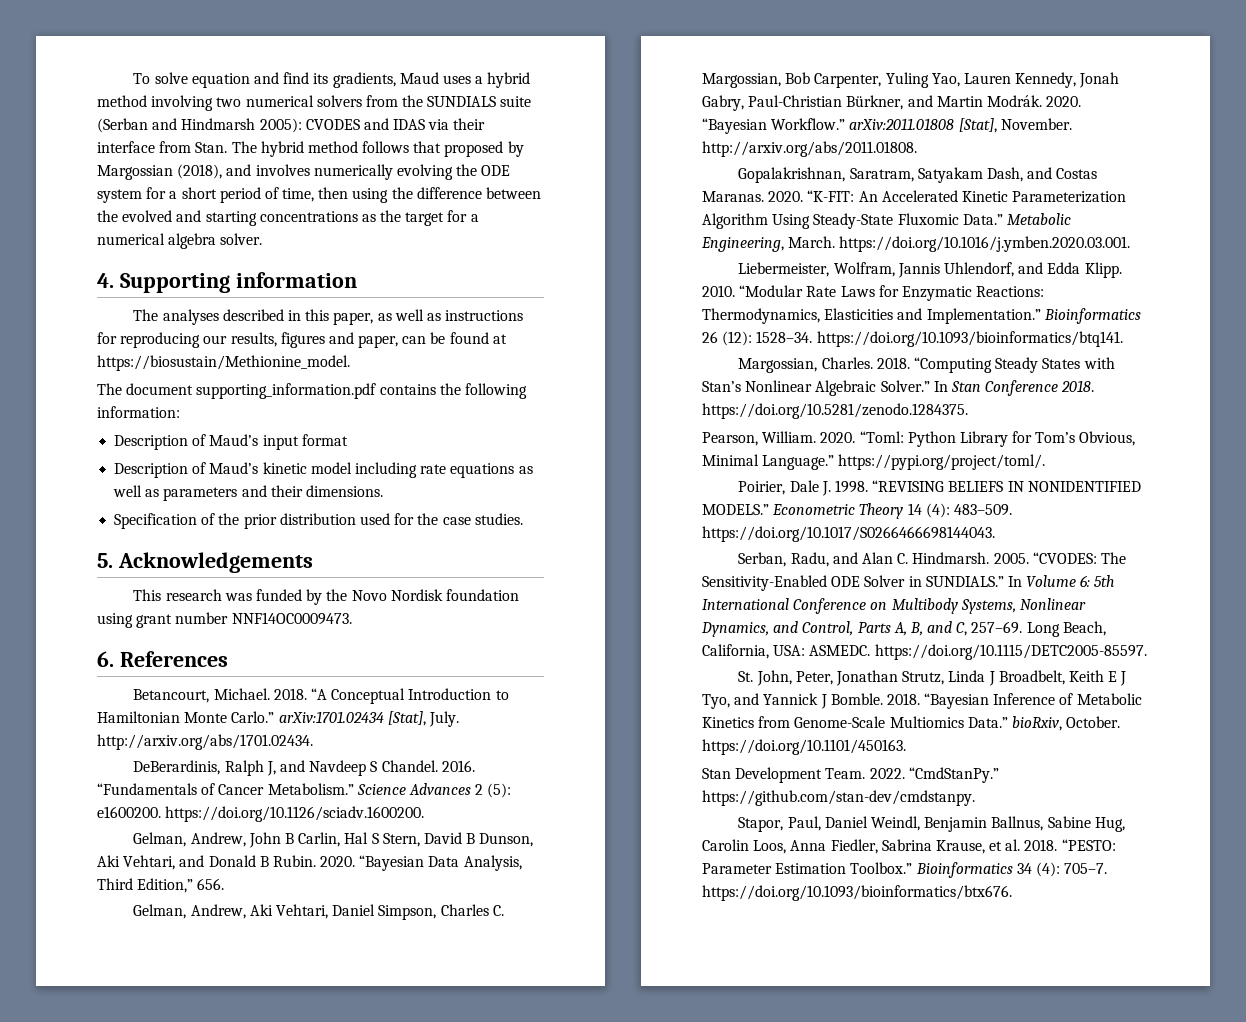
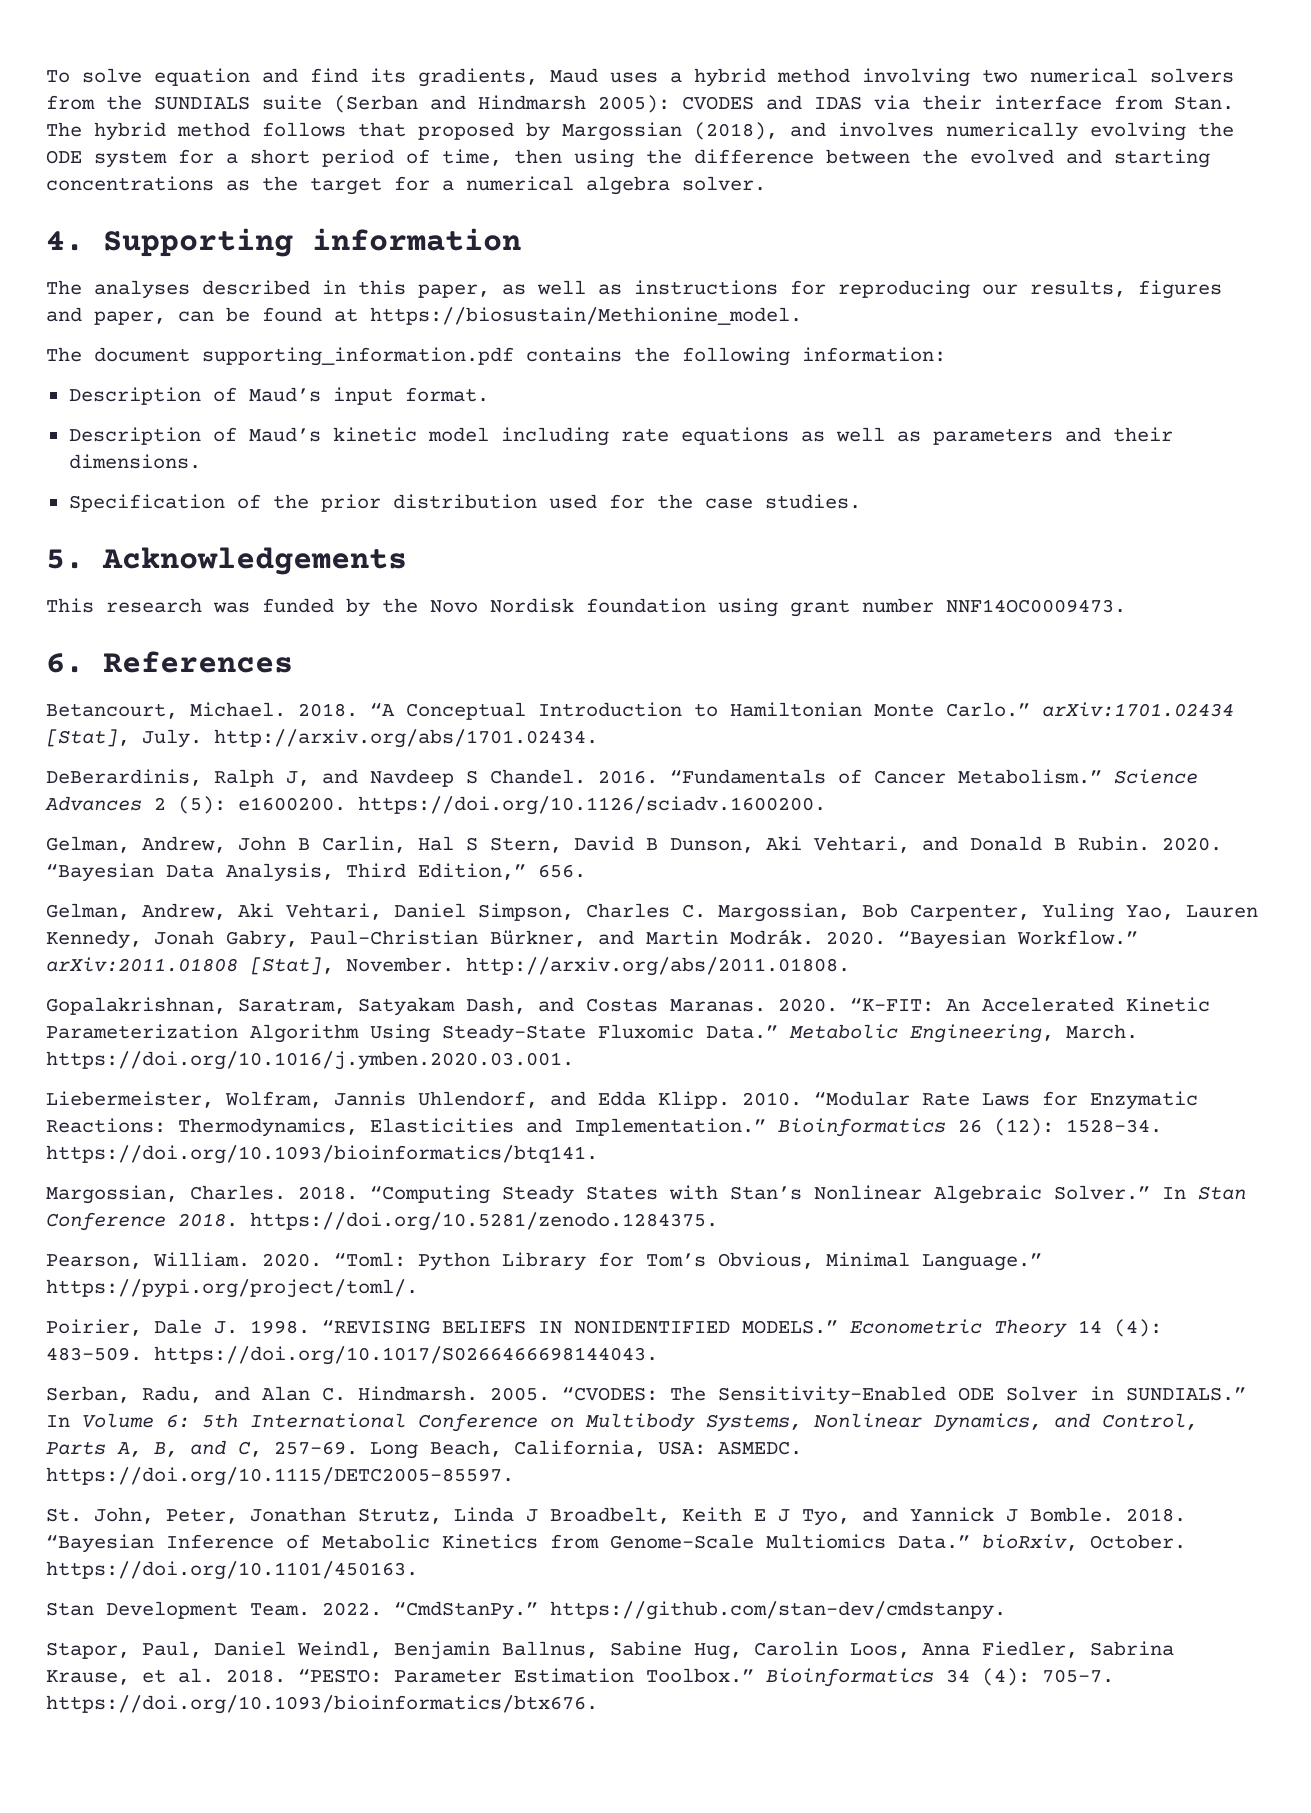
[301,434,348,446] format -> [404,387,489,402] format.

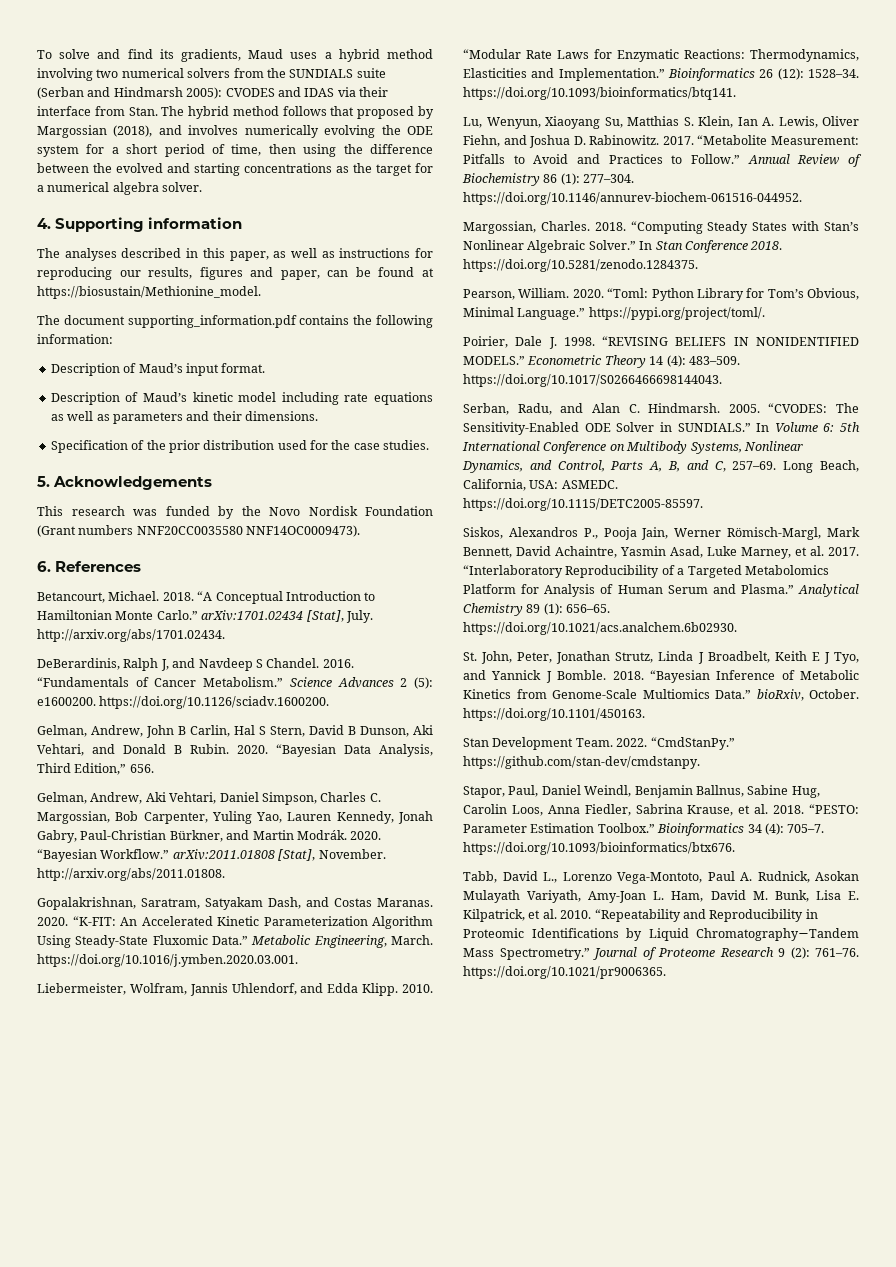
[154,68,250,86] equation -> (91, 54) none
[586,598,1126,617] foundation using grant number NNF14OC0009473. -> [365,506,433,516] [37,525,361,537] Foundation (Grant numbers NNF20CC0035580 NNF14OC0009473).
(598, 1154) none -> [463,116,859,129] [463,135,859,148] [463,154,862,167] [462,173,635,186] [463,192,802,205] // Lu, Wenyun, Xiaoyang Su, Matthias S. Klein, Ian A. Lewis, Oliver Fiehn, and Joshua D. Rabinowitz. 2017. “Metabolite Measurement: Pitfalls to Avoid and Practices to Follow.” Annual Review of Biochemistry 86 (1): 277–304. https://doi.org/10.1146/annurev-biochem-061516-044952.
(514, 1476) none -> [463,527,860,540] [463,546,859,559] [463,565,829,578] [463,584,859,597] [463,603,611,616] [463,622,737,635] // Siskos, Alexandros P., Pooja Jain, Werner Römisch-Margl, Mark Bennett, David Achaintre, Yasmin Asad, Luke Marney, et al. 2017. “Interlaboratory Reproducibility of a Targeted Metabolomics Platform for Analysis of Human Serum and Plasma.” Analytical Chemistry 89 (1): 656–65. https://doi.org/10.1021/acs.analchem.6b02930.
(598, 1704) none -> [463,871,859,884] [463,890,859,903] [463,909,818,922] [463,928,859,941] [463,947,859,960] [463,966,666,979] // Tabb, David L., Lorenzo Vega-Montoto, Paul A. Rudnick, Asokan Mulayath Variyath, Amy-Joan L. Ham, David M. Bunk, Lisa E. Kilpatrick, et al. 2010. “Repeatability and Reproducibility in Proteomic Identifications by Liquid Chromatography−Tandem Mass Spectrometry.” Journal of Proteome Research 9 (2): 761–76. https://doi.org/10.1021/pr9006365.

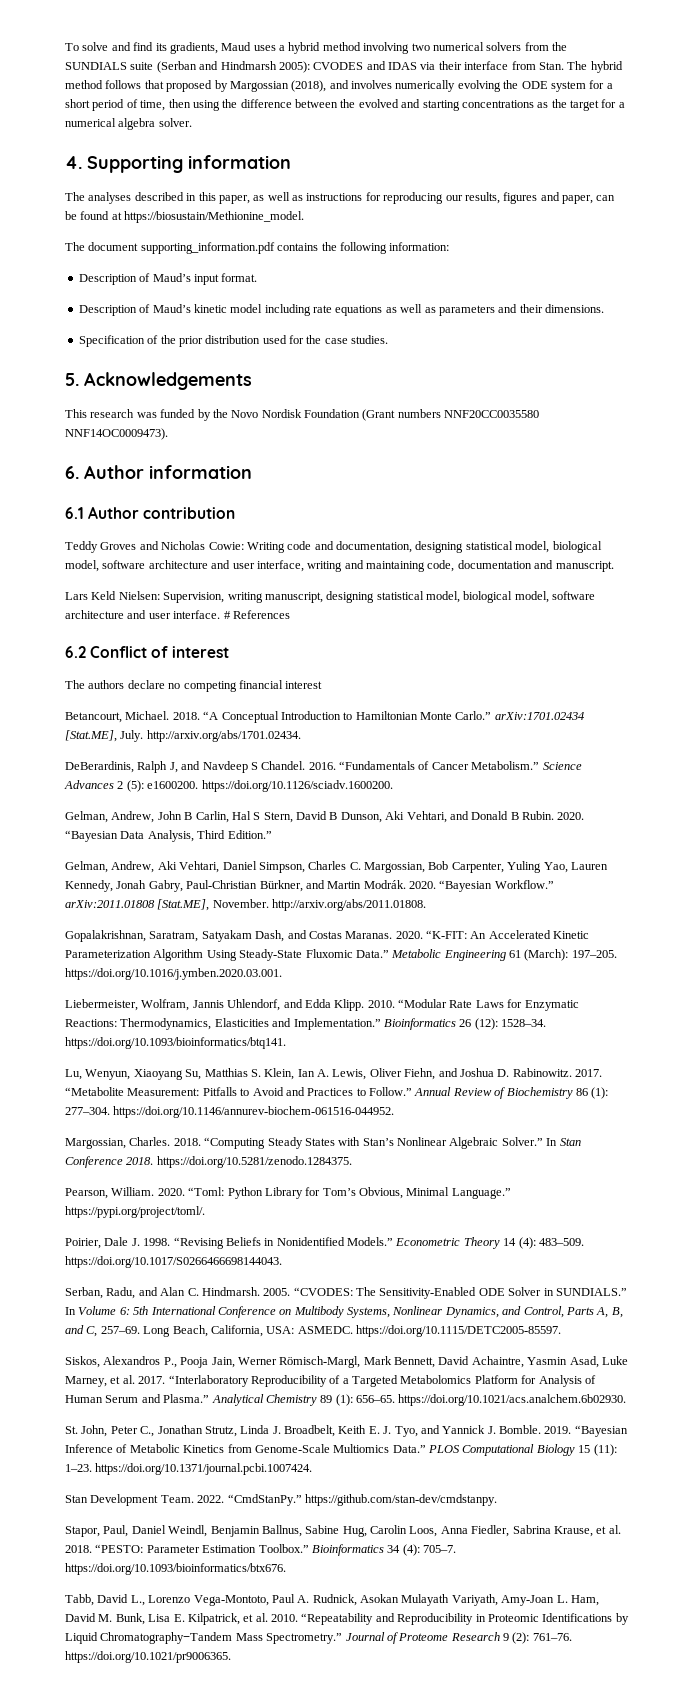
[55,561,142,572] References -> [84,465,252,479] [65,506,236,519] [65,541,602,553] [65,560,614,572] [65,591,596,603] [65,610,290,619] [65,646,229,658] [65,680,323,692] Author information // 6.1 Author contribution // Teddy Groves and Nicholas Cowie: Writing code and documentation, designing statistical model, biological model, software architecture and user interface, writing and maintaining code, documentation and manuscript. // Lars Keld Nielsen: Supervision, writing manuscript, designing statistical model, biological model, software architecture and user interface. # References // 6.2 Conflict of interest // The authors declare no competing financial interest
[306,610,344,622] [Stat], -> [65,730,117,742] [Stat.ME],
[74,763,154,775] Edition,” 656. -> [227,830,272,839] Edition.”
[278,849,316,861] [Stat], -> [157,899,210,911] [Stat.ME],
[313,935,433,948] Engineering, March. -> [443,949,617,961] Engineering 61 (March): 197–205.
[602,336,859,346] [463,356,525,365] “REVISING BELIEFS IN NONIDENTIFIED MODELS.” -> [173,1237,393,1249] “Revising Beliefs in Nonidentified Models.”
[517,652,553,663] Peter, -> [110,1426,155,1437] Peter C.,
[697,652,704,664] J -> [272,1426,281,1434] J.
[811,652,830,664] E J -> [368,1426,392,1434] E. J.
[545,670,644,683] J Bomble. 2018. -> [487,1425,572,1434] J. Bomble. 2019.
[756,689,859,701] [463,708,645,721] bioRxiv, October. https://doi.org/10.1101/450163. -> [428,1444,617,1456] [65,1463,313,1475] PLOS Computational Biology 15 (11): 1–23. https://doi.org/10.1371/journal.pcbi.1007424.

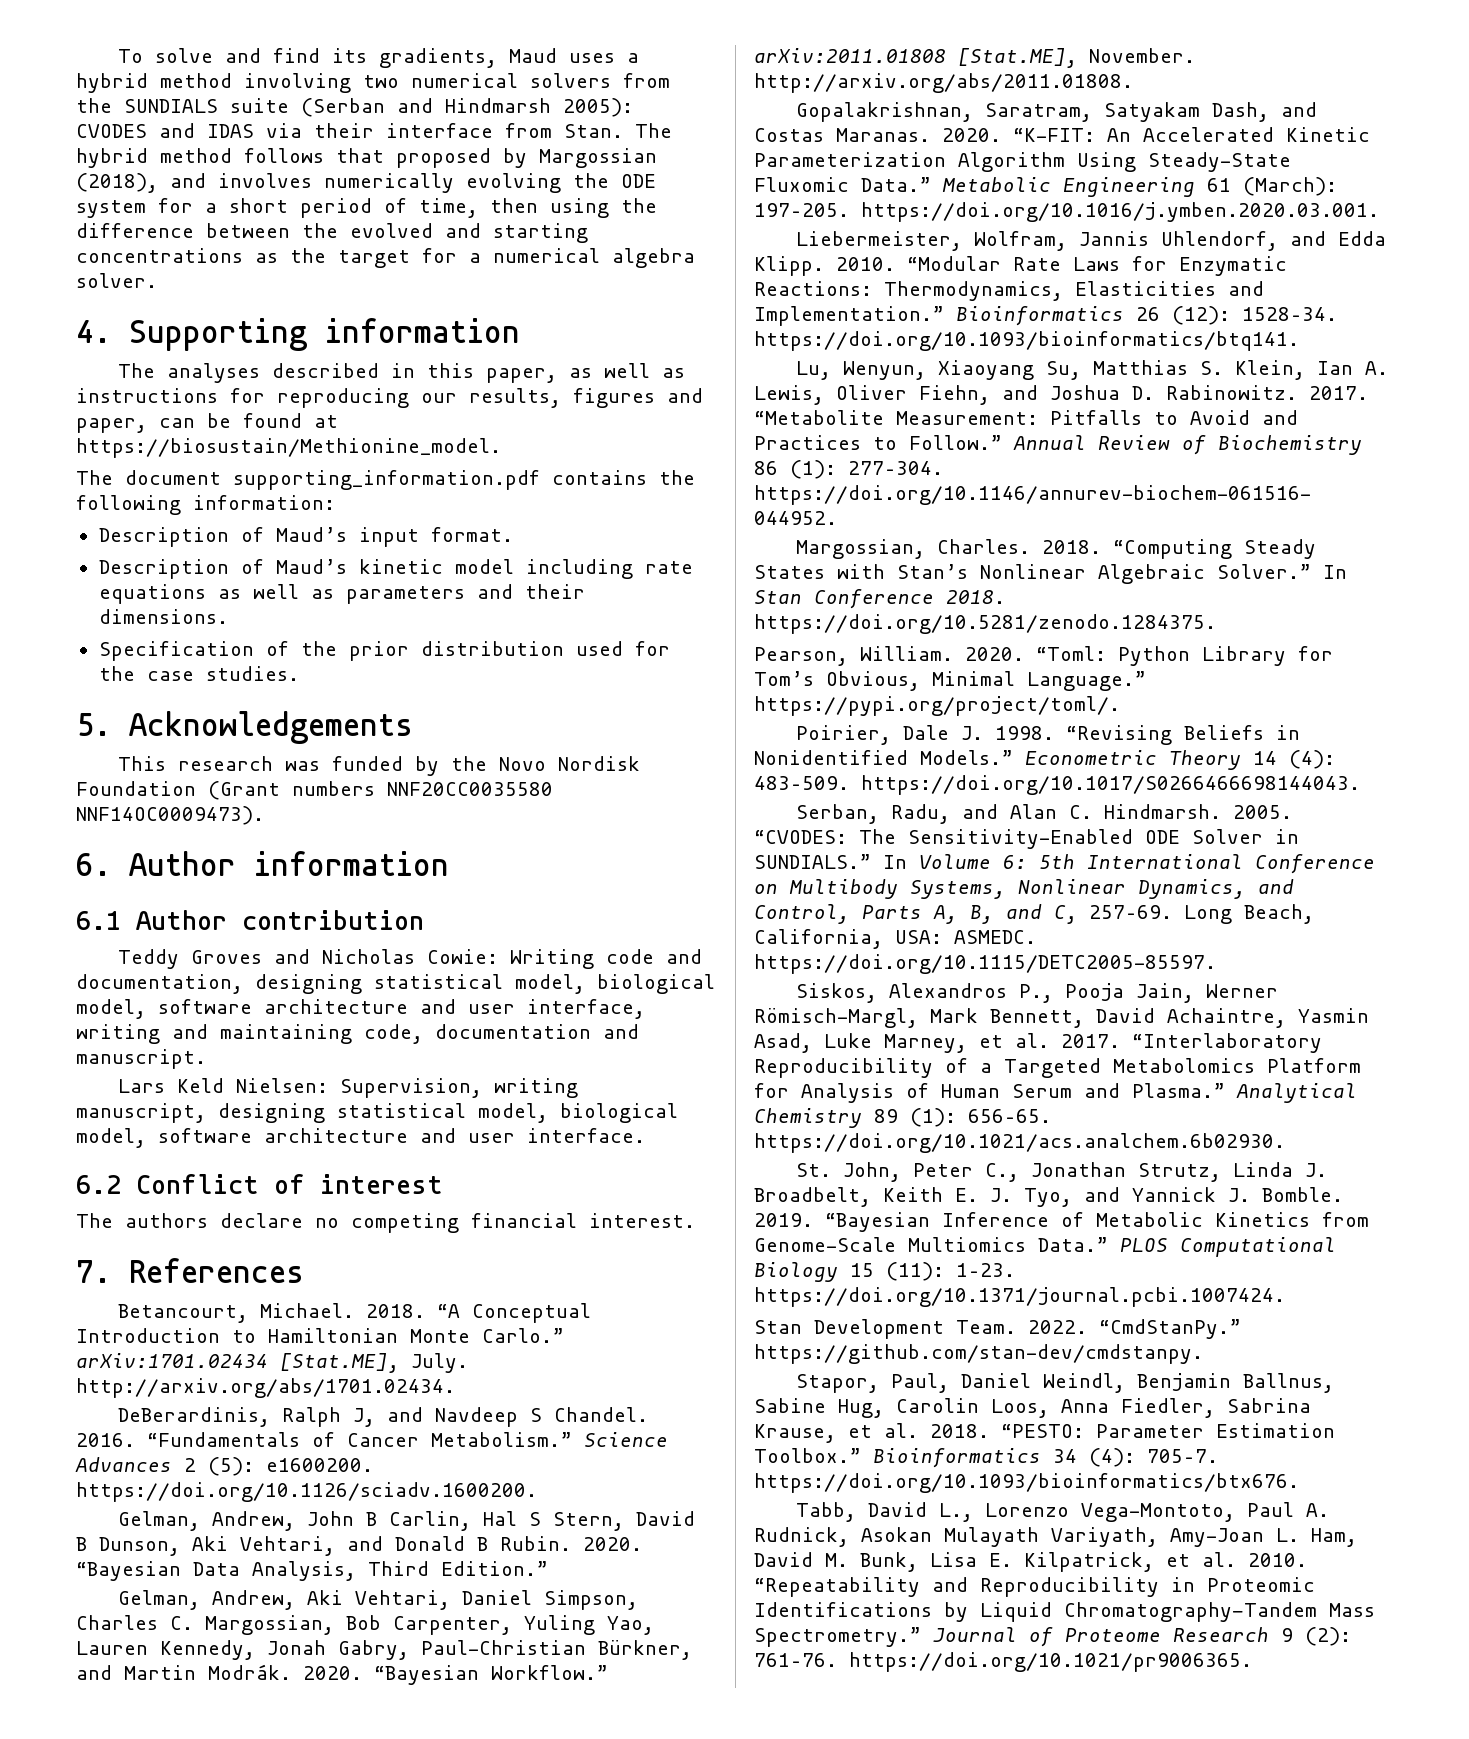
[223,610,290,619] # References -> (645, 1135) none
[285,681,323,689] interest -> [589,1213,695,1228] [76,1258,304,1283] interest. // 7. References

